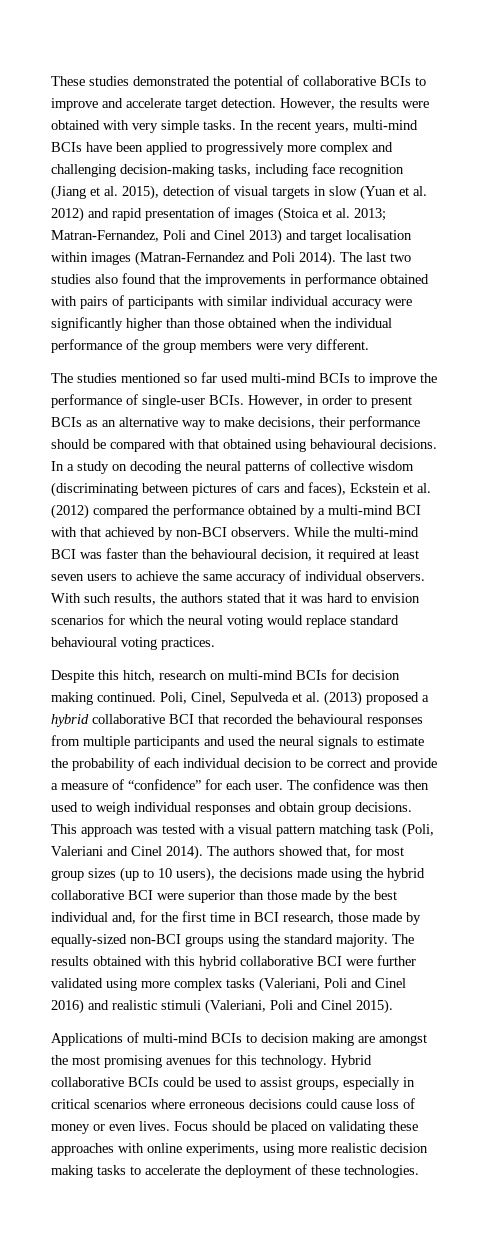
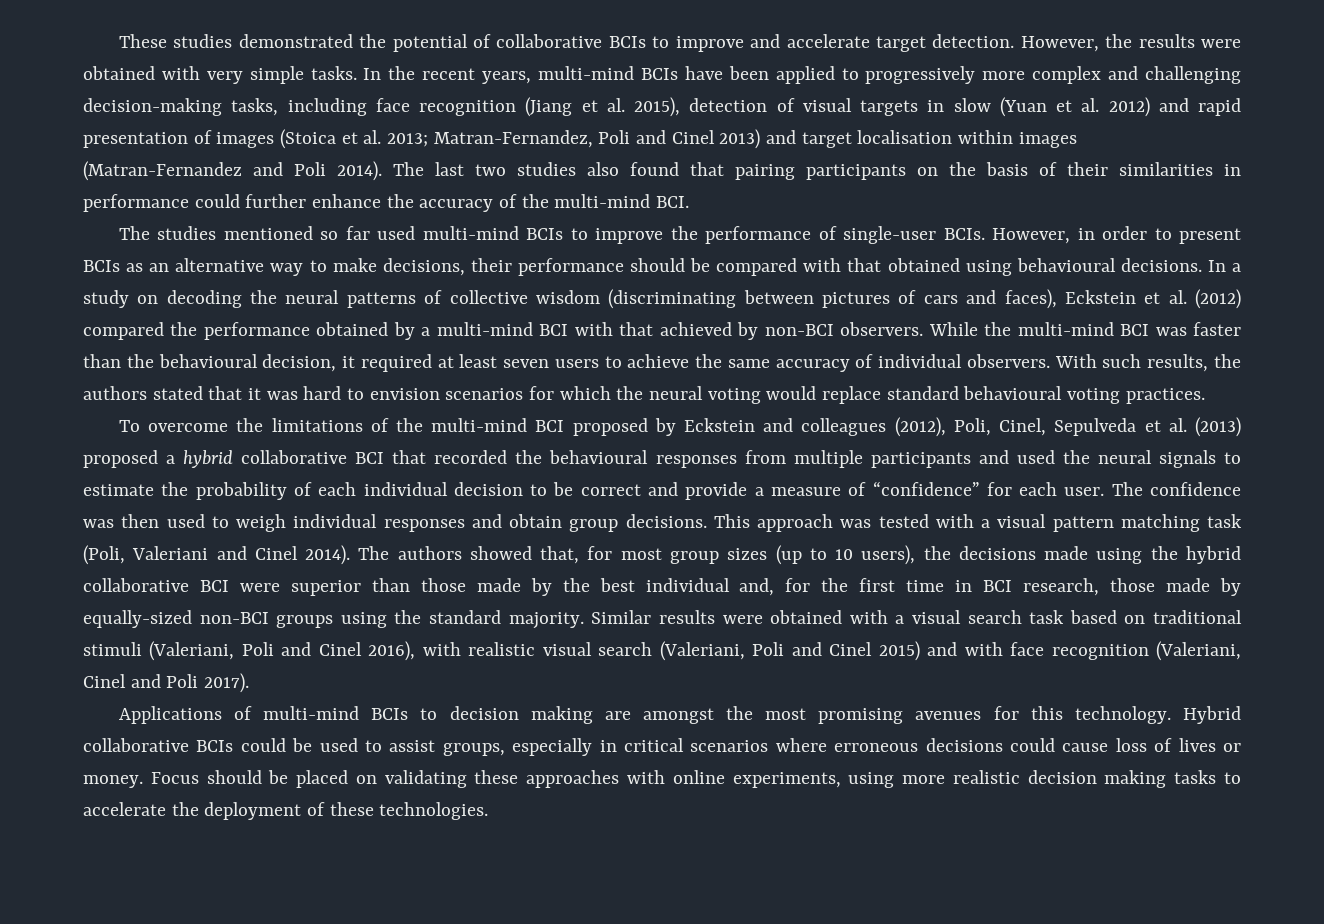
[184,273,429,287] [51,295,412,309] [51,317,392,331] [51,339,369,353] the improvements in performance obtained with pairs of participants with similar individual accuracy were significantly higher than those obtained when the individual performance of the group members were very different. -> [735,162,1241,180] [83,194,690,212] pairing participants on the basis of their similarities in performance could further enhance the accuracy of the multi-mind BCI.
[51,669,400,683] [51,692,156,705] Despite this hitch, research on multi-mind BCIs for decision making continued. -> [118,417,946,437] To overcome the limitations of the multi-mind BCI proposed by Eckstein and colleagues (2012),
[392,934,414,944] [51,955,416,969] [51,977,406,992] [51,999,157,1014] The results obtained with this hybrid collaborative BCI were further validated using more complex tasks (Valeriani, Poli and Cinel 2016) and realistic -> [591,610,1242,624] Similar results were obtained with a visual search task based on traditional
[356,999,393,1014] 2015). -> [368,641,1242,661] [83,673,250,693] 2016), with realistic visual search (Valeriani, Poli and Cinel 2015) and with face recognition (Valeriani, Cinel and Poli 2017).
[51,1121,170,1134] money or even lives. -> [1178,738,1241,752] [83,775,143,788] lives or money.

